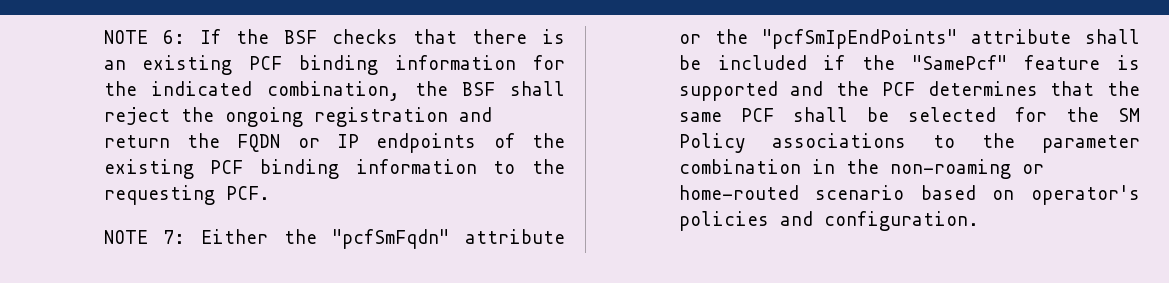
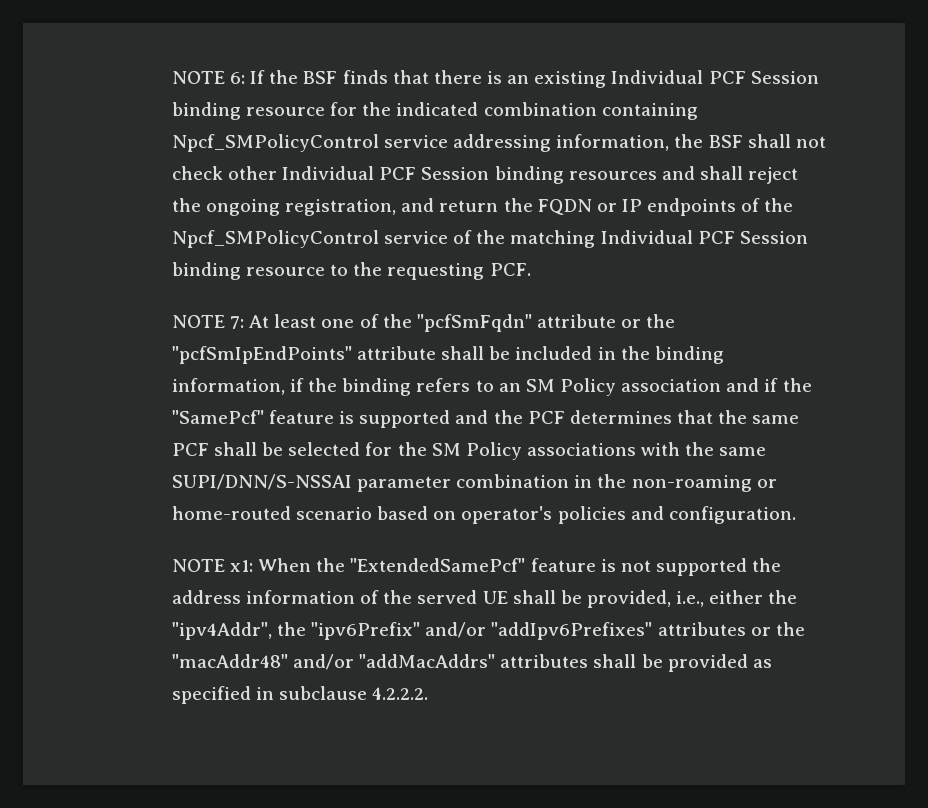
[331,29,398,44] checks -> [342,70,388,84] finds
[249,55,565,75] [103,81,496,101] PCF binding information for the indicated combination, the BSF -> [611,70,819,84] [171,102,698,120] [171,134,826,152] [171,166,695,184] Individual PCF Session binding resource for the indicated combination containing Npcf_SMPolicyControl service addressing information, the BSF shall not check other Individual PCF Session binding resources and
[313,107,448,127] registration -> [285,199,397,216] registration,
[103,159,477,179] existing PCF binding information -> [171,230,808,248] [171,262,326,280] Npcf_SMPolicyControl service of the matching Individual PCF Session binding resource
[200,229,268,244] Either -> [249,314,379,328] At least one of
(807, 62) none -> [597,346,724,364] [171,378,760,396] in the binding information, if the binding refers to an SM Policy association and
[933,133,1016,148] to the -> [641,442,767,456] [171,474,352,490] with the same SUPI/DNN/S-NSSAI
(979, 221) none -> [171,558,782,576] [171,590,798,608] [171,622,805,640] [171,654,772,672] [171,686,429,704] // NOTE x1: When the "ExtendedSamePcf" feature is not supported the address information of the served UE shall be provided, i.e., either the "ipv4Addr", the "ipv6Prefix" and/or "addIpv6Prefixes" attributes or the "macAddr48" and/or "addMacAddrs" attributes shall be provided as specified in subclause 4.2.2.2.

